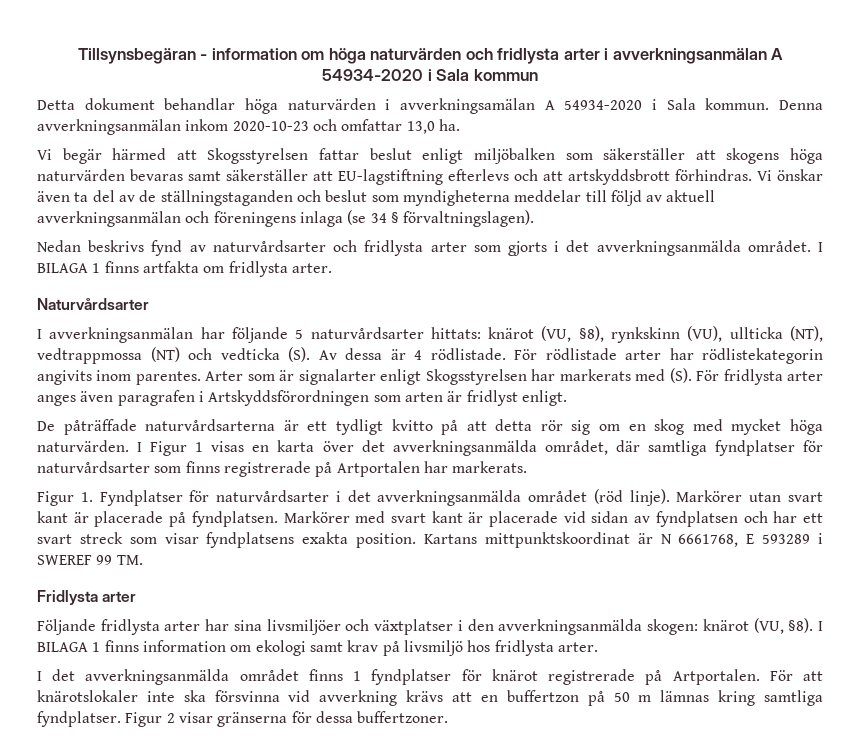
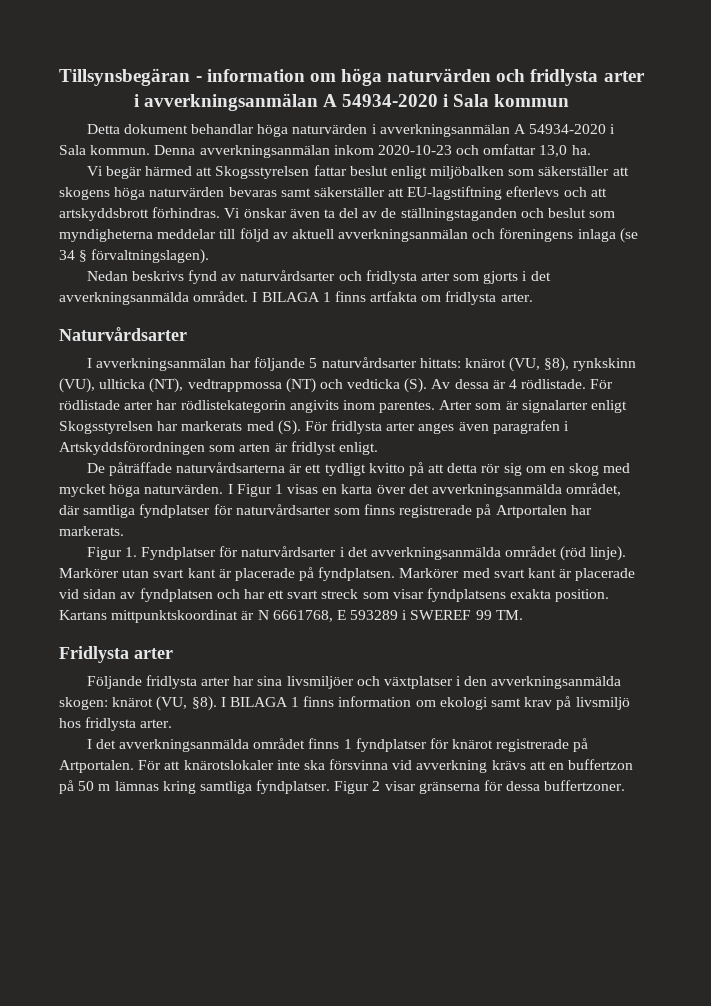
[400,98,536,114] avverkningsamälan -> [379,124,510,137] avverkningsanmälan

